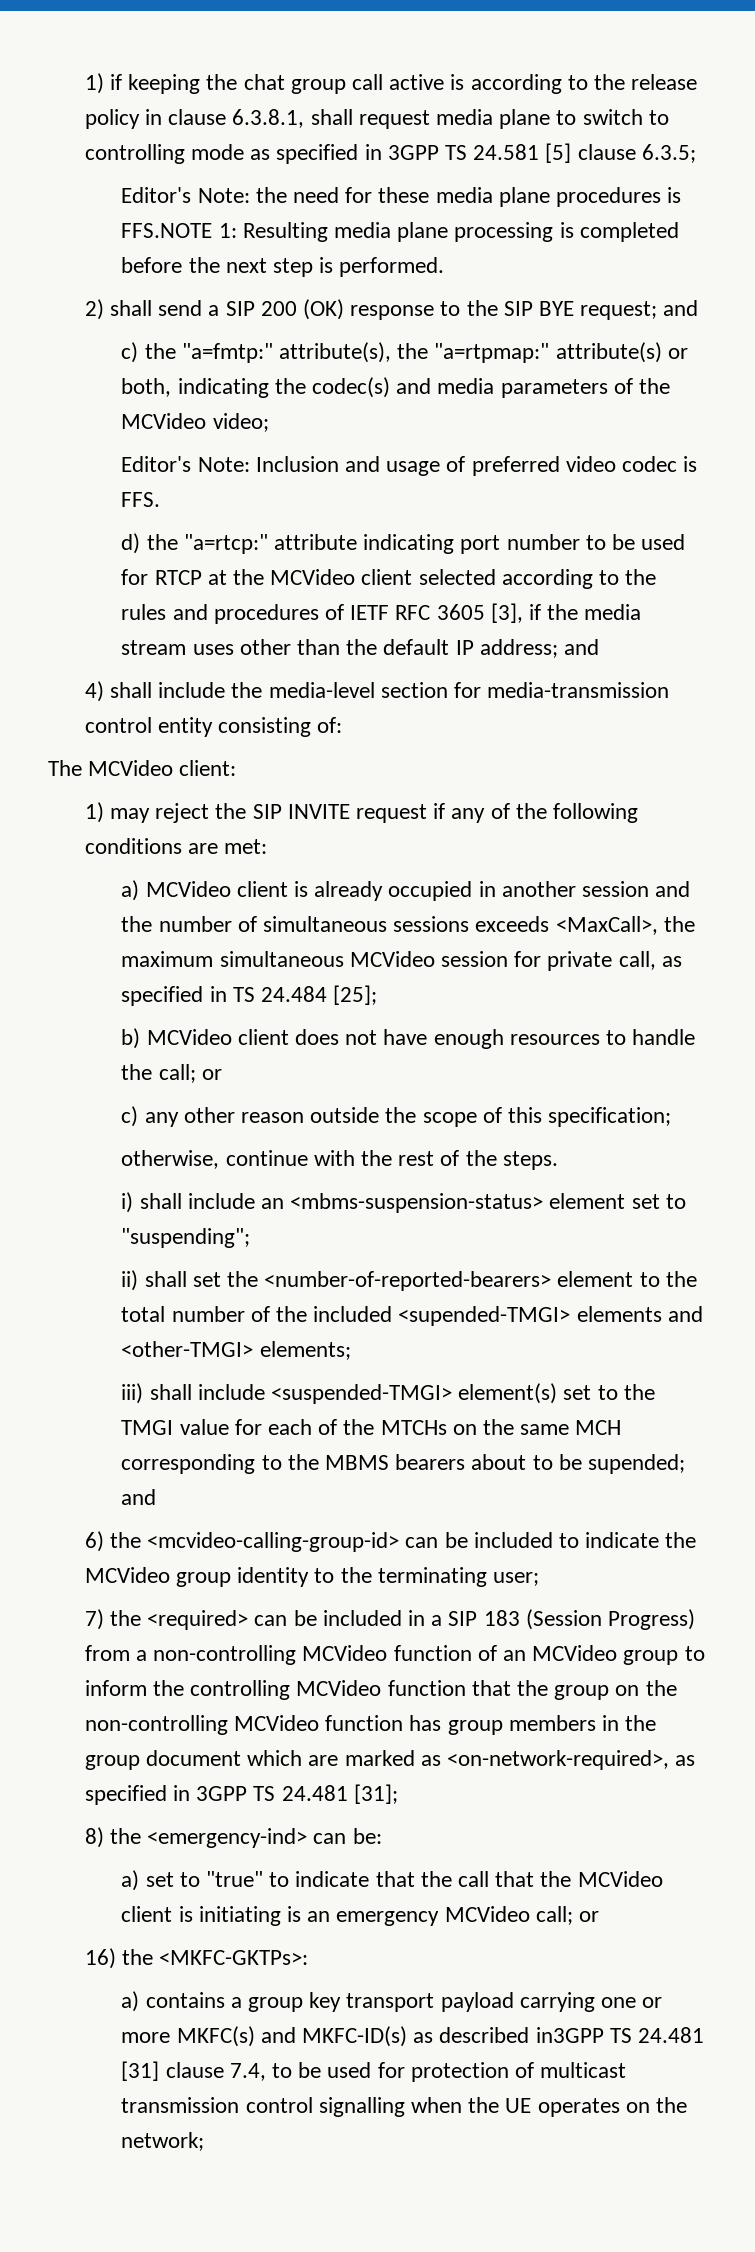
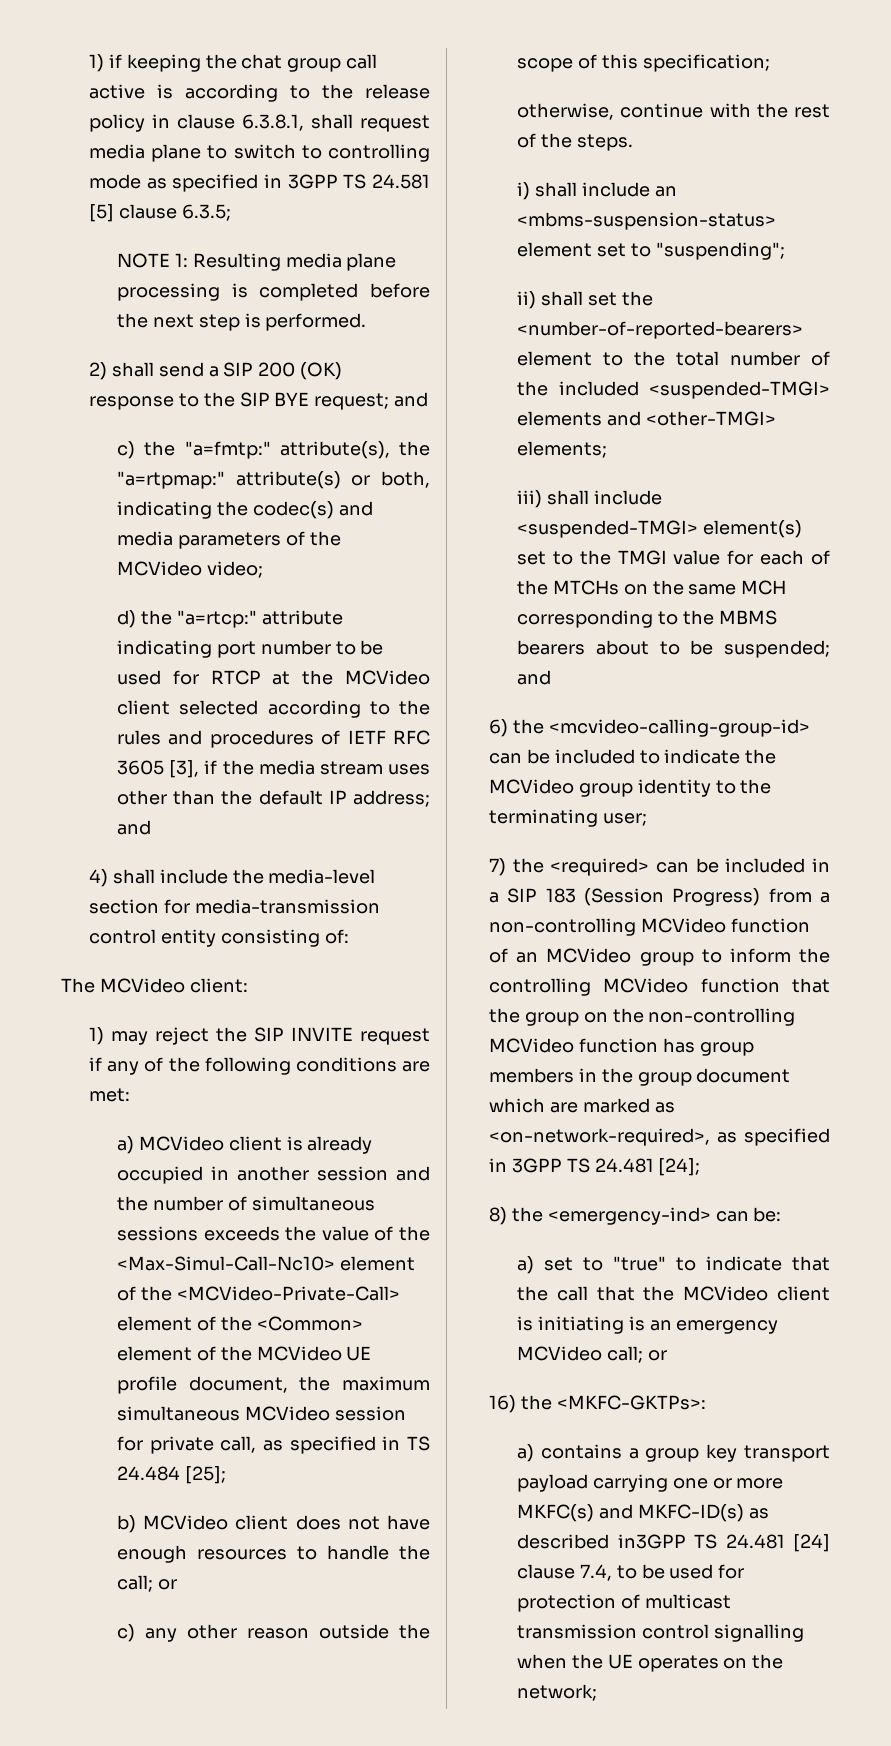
[121,187,682,207] [121,223,213,238] Editor's Note: the need for these media plane procedures is FFS.NOTE -> [117,253,171,268] NOTE
[121,456,698,476] [121,492,161,507] // Editor's Note: Inclusion and usage of preferred video codec is FFS. -> (263, 569) none
[555,916,658,935] <MaxCall>, -> [285,1226,430,1241] [117,1256,415,1271] [117,1286,400,1301] [117,1316,363,1331] [117,1346,372,1361] [117,1376,288,1394] the value of the <Max-Simul-Call-Nc10> element of the <MCVideo-Private-Call> element of the <Common> element of the MCVideo UE profile document,
[398,1306,571,1326] <supended-TMGI> -> [649,381,830,399] <suspended-TMGI>
[587,1454,685,1474] supended; -> [724,640,830,658] suspended;
[353,1784,398,1804] [31]; -> [658,1158,701,1176] [24];
[121,2061,160,2081] [31] -> [793,1534,830,1552] [24]

